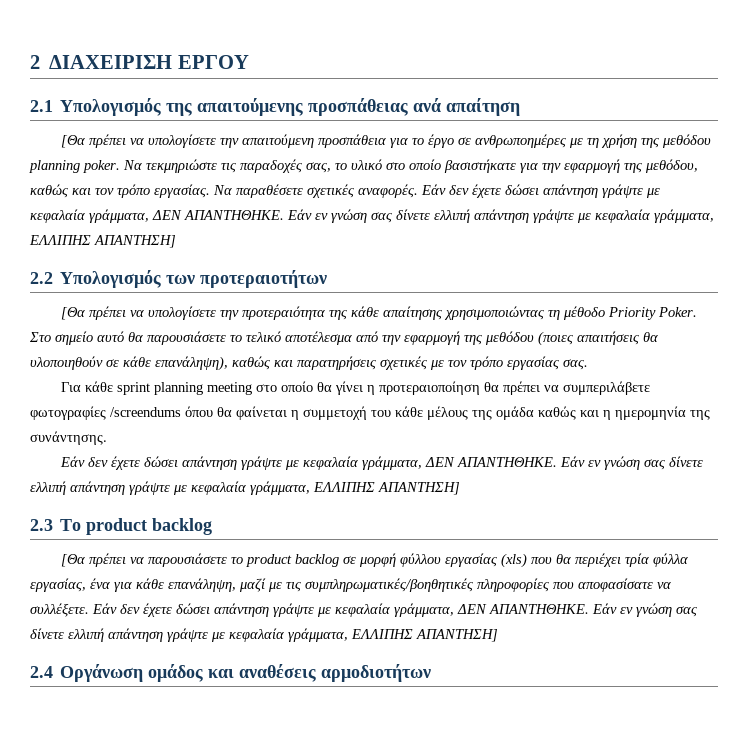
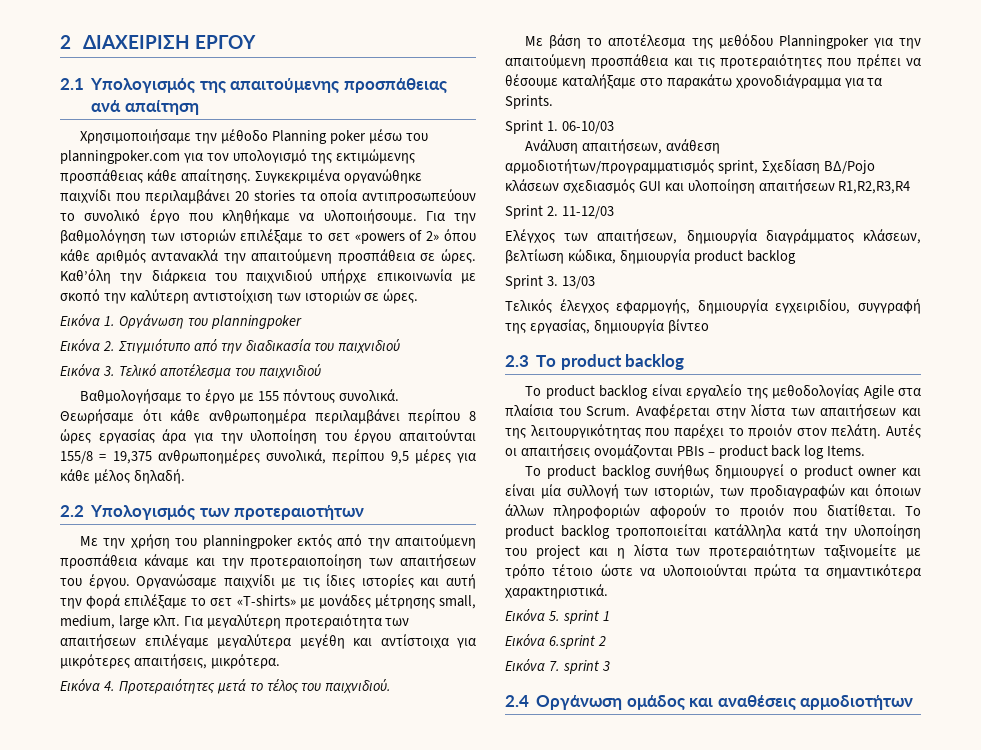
[61,134,712,148] [29,159,698,173] [30,184,660,198] [30,209,714,223] [29,235,176,248] [30,270,328,288] [61,306,698,320] [29,331,658,346] [30,356,588,371] [61,381,651,395] [30,406,710,420] [30,431,107,445] [60,456,704,470] [30,481,460,495] [30,518,213,535] [61,553,689,568] [30,578,671,592] [30,603,697,617] [30,628,498,642] [Θα πρέπει να υπολογίσετε την απαιτούμενη προσπάθεια για το έργο σε ανθρωποημέρες με τη χρήση της μεθόδου planning poker. Να τεκμηριώστε τις παραδοχές σας, το υλικό στο οποίο βασιστήκατε για την εφαρμογή της μεθόδου, καθώς και τον τρόπο εργασίας. Να παραθέσετε σχετικές αναφορές. Εάν δεν έχετε δώσει απάντηση γράψτε με κεφαλαία γράμματα, ΔΕΝ ΑΠΑΝΤΗΘΗΚΕ. Εάν εν γνώση σας δίνετε ελλιπή απάντηση γράψτε με κεφαλαία γράμματα, ΕΛΛΙΠΗΣ ΑΠΑΝΤΗΣΗ] // 2.2 Υπολογισμός των προτεραιοτήτων // [Θα πρέπει να υπολογίσετε την προτεραιότητα της κάθε απαίτησης χρησιμοποιώντας τη μέθοδο Priority Poker. Στο σημείο αυτό θα παρουσιάσετε το τελικό αποτέλεσμα από την εφαρμογή της μεθόδου (ποιες απαιτήσεις θα υλοποιηθούν σε κάθε επανάληψη), καθώς και παρατηρήσεις σχετικές με τον τρόπο εργασίας σας. // Για κάθε sprint planning meeting στο οποίο θα γίνει η προτεραιοποίηση θα πρέπει να συμπεριλάβετε φωτογραφίες /screendums όπου θα φαίνεται η συμμετοχή του κάθε μέλους της ομάδα καθώς και η ημερομηνία της συνάντησης. // Εάν δεν έχετε δώσει απάντηση γράψτε με κεφαλαία γράμματα, ΔΕΝ ΑΠΑΝΤΗΘΗΚΕ. Εάν εν γνώση σας δίνετε ελλιπή απάντηση γράψτε με κεφαλαία γράμματα, ΕΛΛΙΠΗΣ ΑΠΑΝΤΗΣΗ] // 2.3 To product backlog // [Θα πρέπει να παρουσιάσετε το product backlog σε μορφή φύλλου εργασίας (xls) που θα περιέχει τρία φύλλα εργασίας, ένα για κάθε επανάληψη, μαζί με τις συμπληρωματικές/βοηθητικές πληροφορίες που αποφασίσατε να συλλέξετε. Εάν δεν έχετε δώσει απάντηση γράψτε με κεφαλαία γράμματα, ΔΕΝ ΑΠΑΝΤΗΘΗΚΕ. Εάν εν γνώση σας δίνετε ελλιπή απάντηση γράψτε με κεφαλαία γράμματα, ΕΛΛΙΠΗΣ ΑΠΑΝΤΗΣΗ] -> [80,129,428,144] [60,149,415,164] [60,169,422,184] [60,189,476,204] [60,209,476,224] [60,229,476,244] [60,249,476,264] [60,269,476,284] [60,289,419,304] [60,314,302,329] [60,339,401,354] [60,364,321,379] [80,389,399,404] [60,409,476,424] [60,429,476,444] [60,449,476,464] [60,469,185,484] [60,505,365,520] [80,534,477,549] [60,554,476,569] [60,574,476,589] [60,594,476,609] [60,614,410,629] [60,634,476,649] [60,654,280,669] [60,679,392,694] [525,34,921,49] [505,54,921,69] [505,74,883,89] [505,95,553,109] [505,120,614,134] [525,139,720,154] [505,159,875,174] [505,179,911,194] [505,205,614,219] [505,229,921,244] [505,249,796,264] [505,275,595,289] [505,299,921,314] [505,319,709,334] [505,354,685,370] [525,384,921,399] [505,404,921,419] [505,424,921,439] [505,444,866,459] [525,464,921,479] [505,484,921,499] [505,504,921,519] [505,524,921,539] [505,544,921,559] [505,564,921,579] [505,584,608,599] [505,609,610,624] [505,634,606,649] [505,659,610,674] Χρησιμοποιήσαμε την μέθοδο Planning poker μέσω του planningpoker.com για τον υπολογισμό της εκτιμώμενης προσπάθειας κάθε απαίτησης. Συγκεκριμένα οργανώθηκε παιχνίδι που περιλαμβάνει 20 stories τα οποία αντιπροσωπεύουν το συνολικό έργο που κληθήκαμε να υλοποιήσουμε. Για την βαθμολόγηση των ιστοριών επιλέξαμε το σετ «powers of 2» όπου κάθε αριθμός αντανακλά την απαιτούμενη προσπάθεια σε ώρες. Καθ’όλη την διάρκεια του παιχνιδιού υπήρχε επικοινωνία με σκοπό την καλύτερη αντιστοίχιση των ιστοριών σε ώρες. // Εικόνα 1. Οργάνωση του planningpoker // Εικόνα 2. Στιγμιότυπο από την διαδικασία του παιχνιδιού // Εικόνα 3. Τελικό αποτέλεσμα του παιχνιδιού // Βαθμολογήσαμε το έργο με 155 πόντους συνολικά. Θεωρήσαμε ότι κάθε ανθρωποημέρα περιλαμβάνει περίπου 8 ώρες εργασίας άρα για την υλοποίηση του έργου απαιτούνται 155/8 = 19,375 ανθρωποημέρες συνολικά, περίπου 9,5 μέρες για κάθε μέλος δηλαδή. // 2.2 Υπολογισμός των προτεραιοτήτων // Με την χρήση του planningpoker εκτός από την απαιτούμενη προσπάθεια κάναμε και την προτεραιοποίηση των απαιτήσεων του έργου. Οργανώσαμε παιχνίδι με τις ίδιες ιστορίες και αυτή την φορά επιλέξαμε το σετ «T-shirts» με μονάδες μέτρησης small, medium, large κλπ. Για μεγαλύτερη προτεραιότητα των απαιτήσεων επιλέγαμε μεγαλύτερα μεγέθη και αντίστοιχα για μικρότερες απαιτήσεις, μικρότερα. // Εικόνα 4. Προτεραιότητες μετά το τέλος του παιχνιδιού. // Με βάση το αποτέλεσμα της μεθόδου Planningpoker για την απαιτούμενη προσπάθεια και τις προτεραιότητες που πρέπει να θέσουμε καταλήξαμε στο παρακάτω χρονοδιάγραμμα για τα Sprints. // Sprint 1. 06-10/03 // Ανάλυση απαιτήσεων, ανάθεση αρμοδιοτήτων/προγραμματισμός sprint, Σχεδίαση ΒΔ/Pojo κλάσεων σχεδιασμός GUI και υλοποίηση απαιτήσεων R1,R2,R3,R4 // Sprint 2. 11-12/03 // Ελέγχος των απαιτήσεων, δημιουργία διαγράμματος κλάσεων, βελτίωση κώδικα, δημιουργία product backlog // Sprint 3. 13/03 // Τελικός έλεγχος εφαρμογής, δημιουργία εγχειριδίου, συγγραφή της εργασίας, δημιουργία βίντεο // 2.3 To product backlog // Το product backlog είναι εργαλείο της μεθοδολογίας Agile στα πλαίσια του Scrum. Αναφέρεται στην λίστα των απαιτήσεων και της λειτουργικότητας που παρέχει το προιόν στον πελάτη. Αυτές οι απαιτήσεις ονομάζονται PBIs – product back log Items. // Το product backlog συνήθως δημιουργεί ο product owner και είναι μία συλλογή των ιστοριών, των προδιαγραφών και όποιων άλλων πληροφοριών αφορούν το προιόν που διατίθεται. Το product backlog τροποποιείται κατάλληλα κατά την υλοποίηση του project και η λίστα των προτεραιότητων ταξινομείτε με τρόπο τέτοιο ώστε να υλοποιούνται πρώτα τα σημαντικότερα χαρακτηριστικά. // Εικόνα 5. sprint 1 // Εικόνα 6.sprint 2 // Εικόνα 7. sprint 3

